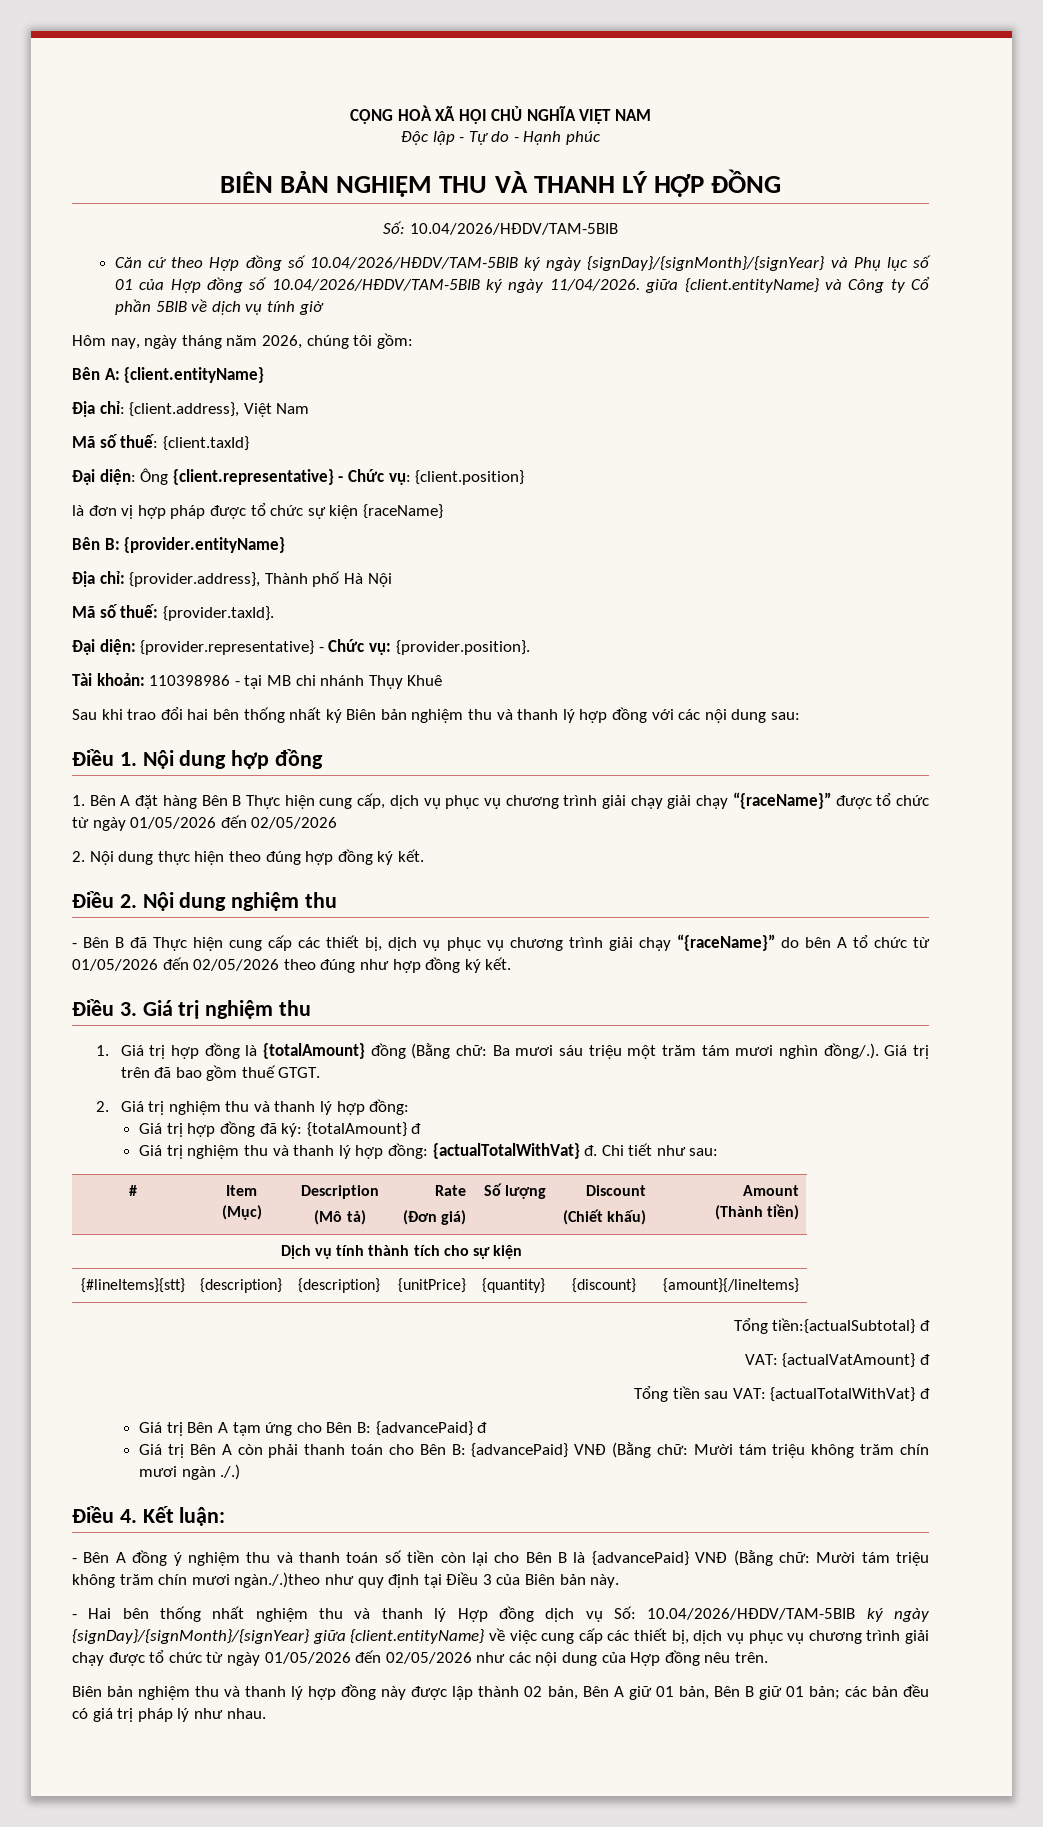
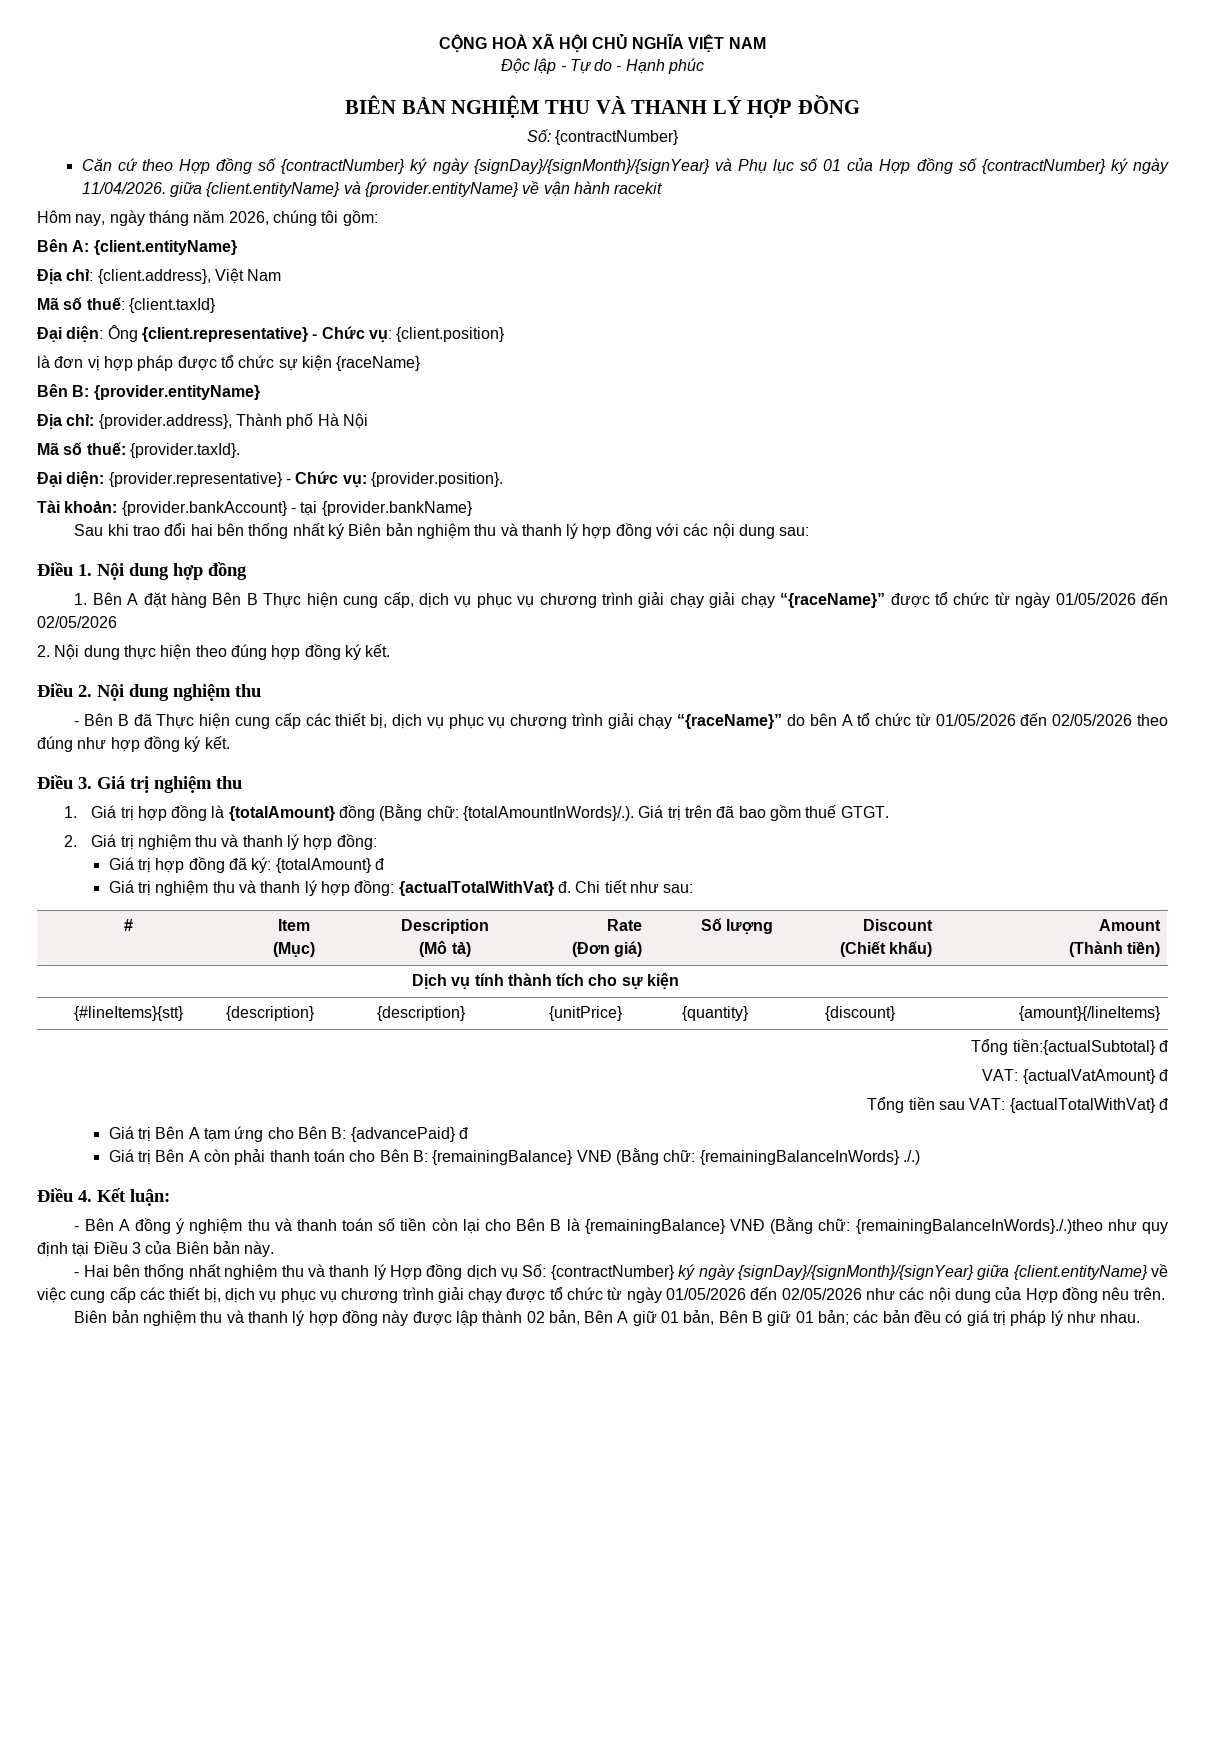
[409,223,618,235] 10.04/2026/HĐDV/TAM-5BIB -> [555,130,680,145] {contractNumber}
[309,257,518,269] 10.04/2026/HĐDV/TAM-5BIB -> [281,159,406,174] {contractNumber}
[271,279,480,291] 10.04/2026/HĐDV/TAM-5BIB -> [981,159,1106,174] {contractNumber}
[848,277,930,293] [114,299,324,315] Công ty Cổ phần 5BIB về dịch vụ tính giờ -> [364,181,663,197] {provider.entityName} về vận hành racekit
[149,675,231,686] 110398986 -> [121,501,288,516] {provider.bankAccount}
[266,675,443,689] MB chi nhánh Thụy Khuê -> [321,501,473,516] {provider.bankName}
[492,1043,879,1059] Ba mươi sáu triệu một trăm tám mươi nghìn đồng/.). -> [463,806,635,821] {totalAmountInWords}/.).
[471,1442,930,1458] [139,1466,216,1480] {advancePaid} VNĐ (Bằng chữ: Mười tám triệu không trăm chín mươi ngàn -> [432,1148,900,1165] {remainingBalance} VNĐ (Bằng chữ: {remainingBalanceInWords}
[591,1550,929,1566] [72,1572,321,1588] {advancePaid} VNĐ (Bằng chữ: Mười tám triệu không trăm chín mươi ngàn./.)theo -> [584,1217,1103,1234] {remainingBalance} VNĐ (Bằng chữ: {remainingBalanceInWords}./.)theo
[647,1608,856,1620] 10.04/2026/HĐDV/TAM-5BIB -> [550,1265,675,1280] {contractNumber}

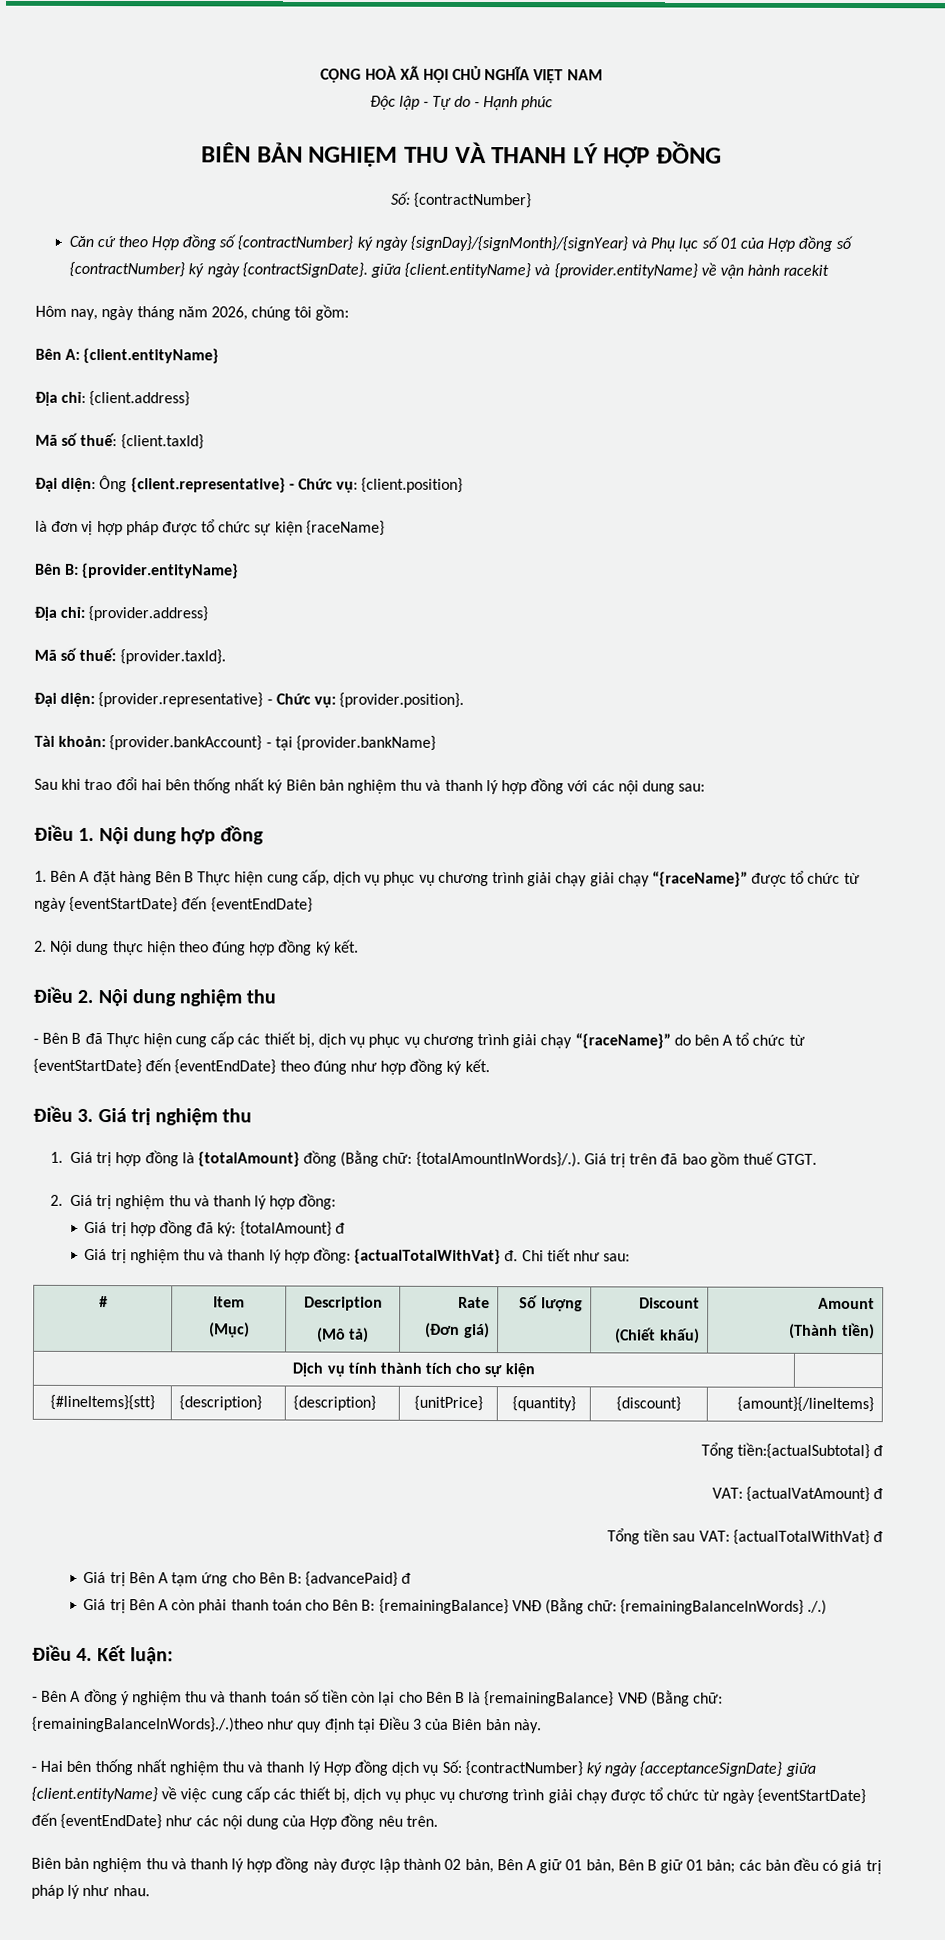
[81,182,166,194] 11/04/2026. -> [241,262,368,278] {contractSignDate}.
[97,268,282,284] {client.address}, Việt Nam -> [89,390,191,407] {client.address}
[98,413,368,429] {provider.address}, Thành phố Hà Nội -> [88,605,209,622] {provider.address}
[1055,592,1168,605] [37,616,117,628] 01/05/2026 đến 02/05/2026 -> [69,896,313,913] {eventStartDate} đến {eventEndDate}
[935,713,1133,726] 01/05/2026 đến 02/05/2026 -> [33,1058,277,1075] {eventStartDate} đến {eventEndDate}
[737,1265,974,1280] {signDay}/{signMonth}/{signYear} -> [639,1761,783,1777] {acceptanceSignDate}
[666,1287,862,1300] 01/05/2026 đến 02/05/2026 -> [756,1788,866,1805] [31,1812,163,1830] {eventStartDate} đến {eventEndDate}

